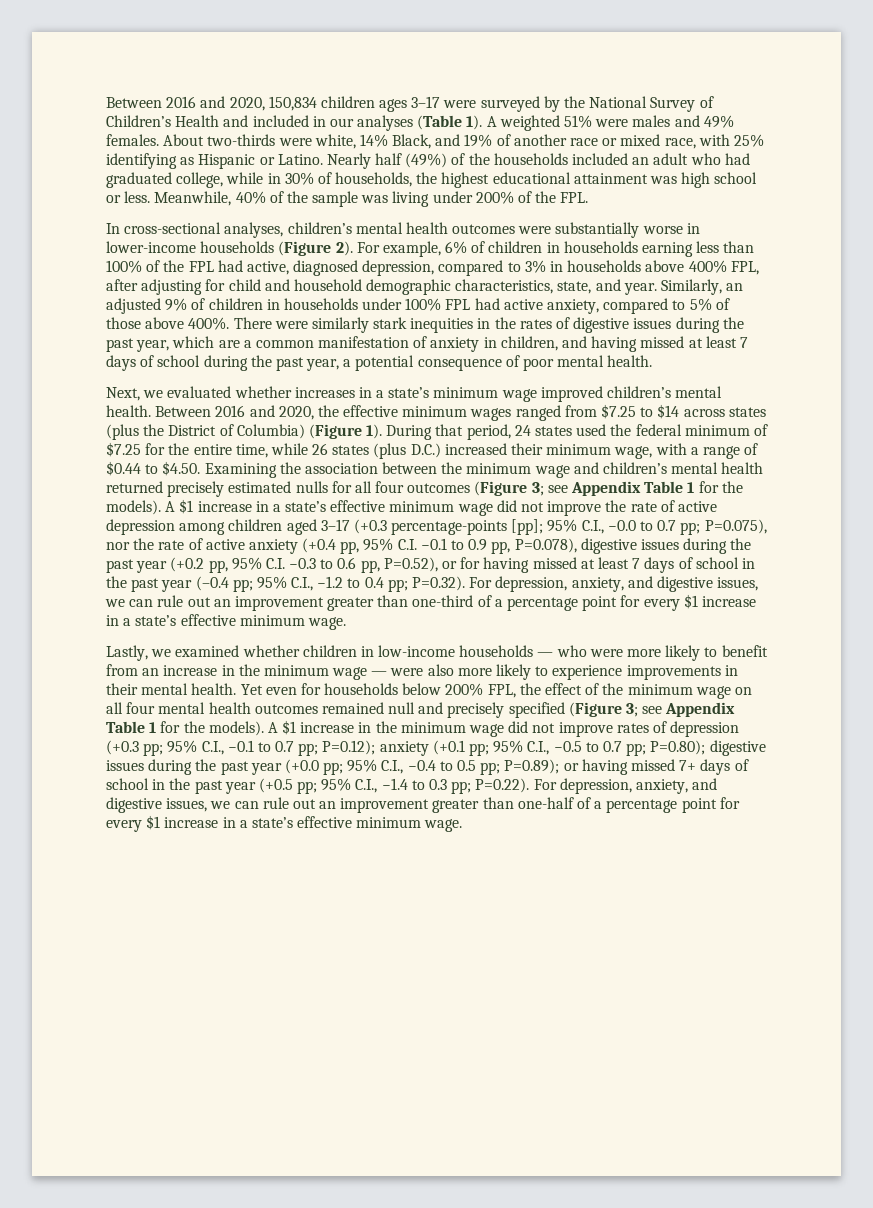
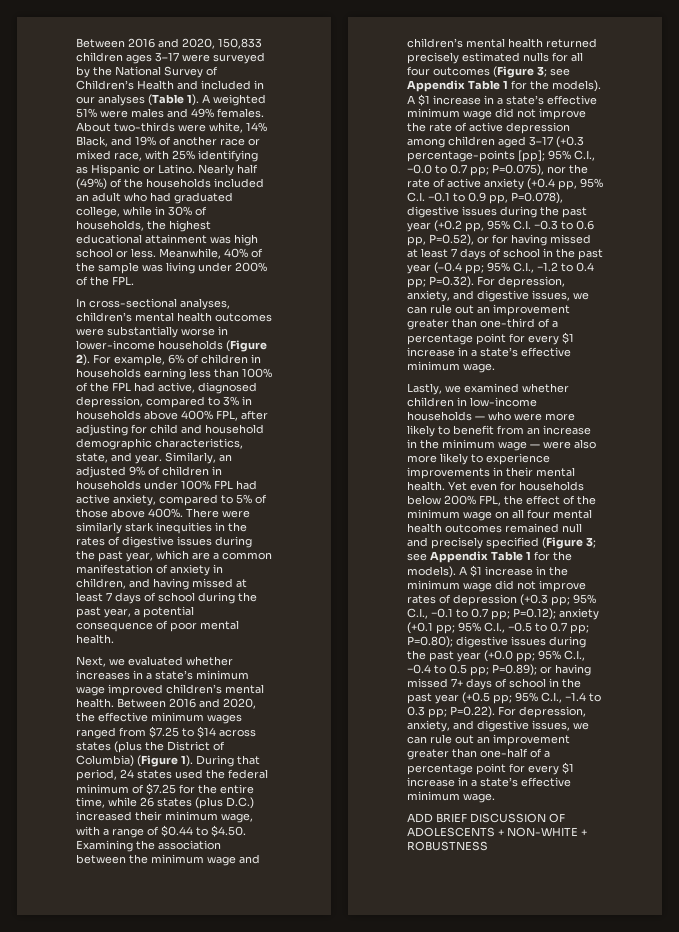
[106,96,317,111] Between 2016 and 2020, 150,834 -> [76,38,262,49] Between 2016 and 2020, 150,833
(463, 825) none -> [407,813,565,823] [407,827,587,837] [407,841,488,851] // ADD BRIEF DISCUSSION OF ADOLESCENTS + NON-WHITE + ROBUSTNESS

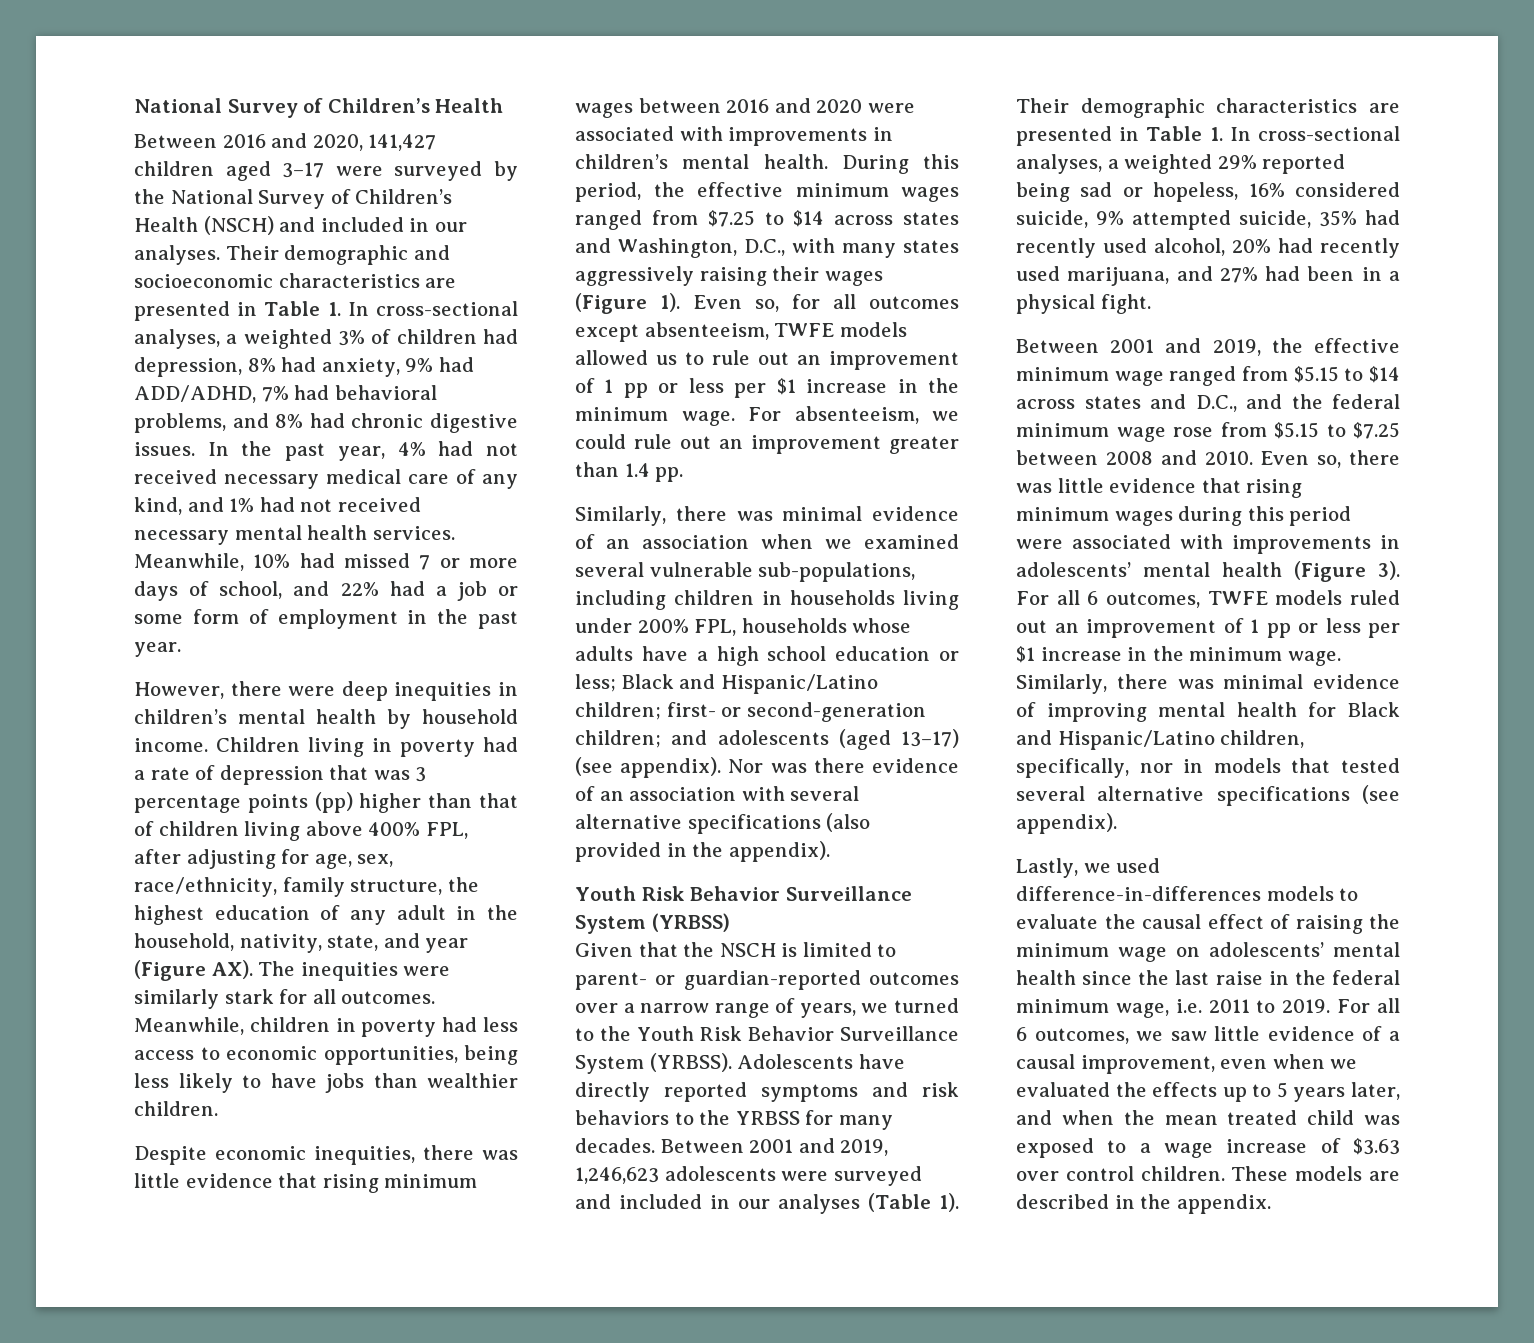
[76,38,262,49] [76,52,152,64] Between 2016 and 2020, 150,833 children ages -> [134,98,504,118] [134,133,437,151] [134,161,271,181] National Survey of Children’s Health // Between 2016 and 2020, 141,427 children aged
[177,80,264,90] [76,94,266,106] [76,108,264,118] [76,122,267,133] [76,136,260,147] [76,150,258,162] [76,164,258,176] [76,178,264,190] [76,192,233,204] [76,206,207,218] [76,220,211,232] [76,234,258,246] [76,248,263,259] [76,262,267,274] [76,276,134,286] [76,298,230,310] [76,312,272,322] [76,326,228,338] [76,340,267,352] [76,354,261,366] [76,368,272,380] [76,382,257,394] [76,396,252,408] [76,410,141,420] and included in our analyses (Table 1). A weighted 51% were males and 49% females. About two-thirds were white, 14% Black, and 19% of another race or mixed race, with 25% identifying as Hispanic or Latino. Nearly half (49%) of the households included an adult who had graduated college, while in 30% of households, the highest educational attainment was high school or less. Meanwhile, 40% of the sample was living under 200% of the FPL. // In cross-sectional analyses, children’s mental health outcomes were substantially worse in lower-income households (Figure 2). For example, 6% of children in households earning less than 100% of the FPL had active, diagnosed depression, compared to 3% in households -> [203,216,467,235] [134,245,450,265] [134,273,457,288] [134,301,518,321] [134,329,518,349] [134,357,474,377] [134,385,437,403] [134,413,519,433] [134,441,518,461] [134,469,518,489] [134,497,421,515] [134,525,455,545] [134,553,518,571] [134,581,518,601] [134,609,518,629] [134,642,181,657] [134,681,518,701] [134,709,518,729] [134,737,518,757] [134,765,427,785] [134,792,518,813] [134,821,301,841] (NSCH) and included in our analyses. Their demographic and socioeconomic characteristics are presented in Table 1. In cross-sectional analyses, a weighted 3% of children had depression, 8% had anxiety, 9% had ADD/ADHD, 7% had behavioral problems, and 8% had chronic digestive issues. In the past year, 4% had not received necessary medical care of any kind, and 1% had not received necessary mental health services. Meanwhile, 10% had missed 7 or more days of school, and 22% had a job or some form of employment in the past year. // However, there were deep inequities in children’s mental health by household income. Children living in poverty had a rate of depression that was 3 percentage points (pp) higher than that of children living
[150,424,264,434] [76,438,243,450] [76,452,232,464] [76,466,222,478] [76,480,257,490] [76,494,267,506] [76,508,250,518] [76,522,247,534] [76,536,252,548] [76,550,272,562] [76,564,223,576] [76,578,247,590] [76,592,257,604] [76,606,194,618] [76,620,239,632] [76,634,114,644] [76,656,233,667] [76,670,249,680] [76,684,264,696] [76,698,256,709] child and household demographic characteristics, state, and year. Similarly, an adjusted 9% of children in households under 100% FPL had active anxiety, compared to 5% of those above 400%. There were similarly stark inequities in the rates of digestive issues during the past year, which are a common manifestation of anxiety in children, and having missed at least 7 days of school during the past year, a potential consequence of poor mental health. // Next, we evaluated whether increases in a state’s minimum wage improved children’s mental health. Between 2016 and 2020, -> [314,854,394,869] [134,877,479,897] [134,905,519,925] [134,933,469,953] [134,960,451,981] [134,989,436,1009] [134,1017,518,1037] [134,1045,518,1065] [134,1073,518,1093] [134,1101,218,1116] [134,1145,518,1165] [134,1173,478,1193] [575,98,915,118] [575,126,893,146] [575,154,959,174] [575,182,641,202] age, sex, race/ethnicity, family structure, the highest education of any adult in the household, nativity, state, and year (Figure AX). The inequities were similarly stark for all outcomes. Meanwhile, children in poverty had less access to economic opportunities, being less likely to have jobs than wealthier children. // Despite economic inequities, there was little evidence that rising minimum wages between 2016 and 2020 were associated with improvements in children’s mental health. During this period,
[114,741,225,753] [76,755,260,767] [76,769,268,781] [76,783,254,795] [76,797,254,809] [76,811,253,823] [76,825,246,838] [76,840,221,852] [76,854,260,866] [407,38,597,48] [407,52,583,64] [407,66,570,78] [407,80,601,92] [407,94,597,106] [407,108,586,120] [407,122,570,134] [407,136,584,148] [407,150,595,162] [407,164,588,176] [407,178,603,190] [407,192,563,204] [407,206,587,218] [407,220,594,232] [407,234,591,246] [407,248,603,260] [407,262,594,274] [407,276,565,288] [407,290,589,302] [407,304,570,316] [407,318,558,330] [407,332,574,345] [407,347,571,357] [407,361,495,373] [407,383,569,395] [407,397,537,407] [407,411,575,421] [407,425,591,437] [407,439,596,451] [407,453,550,465] [407,467,575,479] [407,481,584,491] [407,495,596,506] [407,509,592,521] [407,523,582,533] [407,537,596,549] [407,551,572,563] [407,565,568,578] [407,580,586,592] [407,594,596,606] [407,608,599,620] [407,622,589,634] [407,636,586,648] [407,650,585,662] [407,664,591,676] [407,678,581,690] [407,692,601,704] [407,706,586,718] [407,720,589,732] [407,734,570,746] [407,748,550,760] [407,762,574,775] [407,777,571,787] [407,791,495,803] [407,813,565,823] [407,827,587,837] [407,841,488,851] (plus the District of Columbia) (Figure 1). During that period, 24 states used the federal minimum of $7.25 for the entire time, while 26 states (plus D.C.) increased their minimum wage, with a range of $0.44 to $4.50. Examining the association between the minimum wage and children’s mental health returned precisely estimated nulls for all four outcomes (Figure 3; see Appendix Table 1 for the models). A $1 increase in a state’s effective minimum wage did not improve the rate of active depression among children aged 3–17 (+0.3 percentage-points [pp]; 95% C.I., −0.0 to 0.7 pp; P=0.075), nor the rate of active anxiety (+0.4 pp, 95% C.I. −0.1 to 0.9 pp, P=0.078), digestive issues during the past year (+0.2 pp, 95% C.I. −0.3 to 0.6 pp, P=0.52), or for having missed at least 7 days of school in the past year (–0.4 pp; 95% C.I., −1.2 to 0.4 pp; P=0.32). For depression, anxiety, and digestive issues, we can rule out an improvement greater than one-third of a percentage point for every $1 increase in a state’s effective minimum wage. // Lastly, we examined whether children in low-income households — who were more likely to benefit from an increase in the minimum wage — were also more likely to experience improvements in their mental health. Yet even for households below 200% FPL, the effect of the minimum wage on all four mental health outcomes remained null and precisely specified (Figure 3; see Appendix Table 1 for the models). A $1 increase in the minimum wage did not improve rates of depression (+0.3 pp; 95% C.I., −0.1 to 0.7 pp; P=0.12); anxiety (+0.1 pp; 95% C.I., −0.5 to 0.7 pp; P=0.80); digestive issues during the past year (+0.0 pp; 95% C.I., −0.4 to 0.5 pp; P=0.89); or having missed 7+ days of school in the past year (+0.5 pp; 95% C.I., −1.4 to 0.3 pp; P=0.22). For depression, anxiety, and digestive issues, we can rule out an improvement greater than one-half of a percentage point for every $1 increase in a state’s effective minimum wage. // ADD BRIEF DISCUSSION OF ADOLESCENTS + NON-WHITE + ROBUSTNESS -> [575,238,959,258] [575,266,883,286] [575,293,959,314] [575,322,907,342] [575,350,959,370] [575,378,959,398] [575,406,959,426] [575,434,959,454] [575,462,684,482] [575,506,959,526] [575,534,959,549] [575,562,916,582] [575,590,959,610] [575,618,912,636] [575,646,959,666] [575,674,878,694] [575,702,926,722] [575,729,959,750] [575,757,959,778] [575,786,860,801] [575,813,871,834] [575,841,830,862] [575,886,912,901] [575,913,730,934] [575,942,897,957] [575,970,959,990] [575,998,959,1018] [575,1026,959,1041] [575,1053,905,1074] [575,1082,959,1102] [575,1110,893,1130] [575,1138,889,1156] [575,1166,922,1186] [575,1193,959,1214] [1016,98,1400,118] [1016,126,1400,146] [1016,154,1346,174] [1016,182,1400,202] [1016,210,1400,230] [1016,238,1400,258] [1016,266,1400,286] [1016,294,1151,314] [1016,338,1400,356] [1016,366,1400,386] [1016,394,1400,412] [1016,422,1400,442] [1016,450,1400,468] [1016,478,1303,498] [1016,506,1352,526] [1016,534,1400,554] [1016,561,1400,582] [1016,590,1400,608] [1016,618,1400,638] [1016,646,1341,666] [1016,674,1400,694] [1016,702,1400,722] [1016,730,1305,750] [1016,758,1400,778] [1016,785,1400,806] [1016,813,1117,834] [1016,858,1161,878] [1016,886,1359,901] [1016,914,1400,934] [1016,942,1400,962] [1016,970,1400,985] [1016,998,1400,1018] [1016,1026,1400,1044] [1016,1054,1358,1074] [1016,1082,1400,1102] [1016,1110,1400,1125] [1016,1138,1400,1158] [1016,1166,1400,1181] [1016,1194,1271,1214] and Washington, D.C., with many states aggressively raising their wages (Figure 1). Even so, for all outcomes except absenteeism, TWFE models allowed us to rule out an improvement of 1 pp or less per $1 increase in the minimum wage. For absenteeism, we could rule out an improvement greater than 1.4 pp. // Similarly, there was minimal evidence of an association when we examined several vulnerable sub-populations, including children in households living under 200% FPL, households whose adults have a high school education or less; Black and Hispanic/Latino children; first- or second-generation children; and adolescents (aged 13–17) (see appendix). Nor was there evidence of an association with several alternative specifications (also provided in the appendix). // Youth Risk Behavior Surveillance System (YRBSS) // Given that the NSCH is limited to parent- or guardian-reported outcomes over a narrow range of years, we turned to the Youth Risk Behavior Surveillance System (YRBSS). Adolescents have directly reported symptoms and risk behaviors to the YRBSS for many decades. Between 2001 and 2019, 1,246,623 adolescents were surveyed and included in our analyses (Table 1). Their demographic characteristics are presented in Table 1. In cross-sectional analyses, a weighted 29% reported being sad or hopeless, 16% considered suicide, 9% attempted suicide, 35% had recently used alcohol, 20% had recently used marijuana, and 27% had been in a physical fight. // Between 2001 and 2019, the effective minimum wage ranged from $5.15 to $14 across states and D.C., and the federal minimum wage rose from $5.15 to $7.25 between 2008 and 2010. Even so, there was little evidence that rising minimum wages during this period were associated with improvements in adolescents’ mental health (Figure 3). For all 6 outcomes, TWFE models ruled out an improvement of 1 pp or less per $1 increase in the minimum wage. Similarly, there was minimal evidence of improving mental health for Black and Hispanic/Latino children, specifically, nor in models that tested several alternative specifications (see appendix). // Lastly, we used difference-in-differences models to evaluate the causal effect of raising the minimum wage on adolescents’ mental health since the last raise in the federal minimum wage, i.e. 2011 to 2019. For all 6 outcomes, we saw little evidence of a causal improvement, even when we evaluated the effects up to 5 years later, and when the mean treated child was exposed to a wage increase of $3.63 over control children. These models are described in the appendix.

